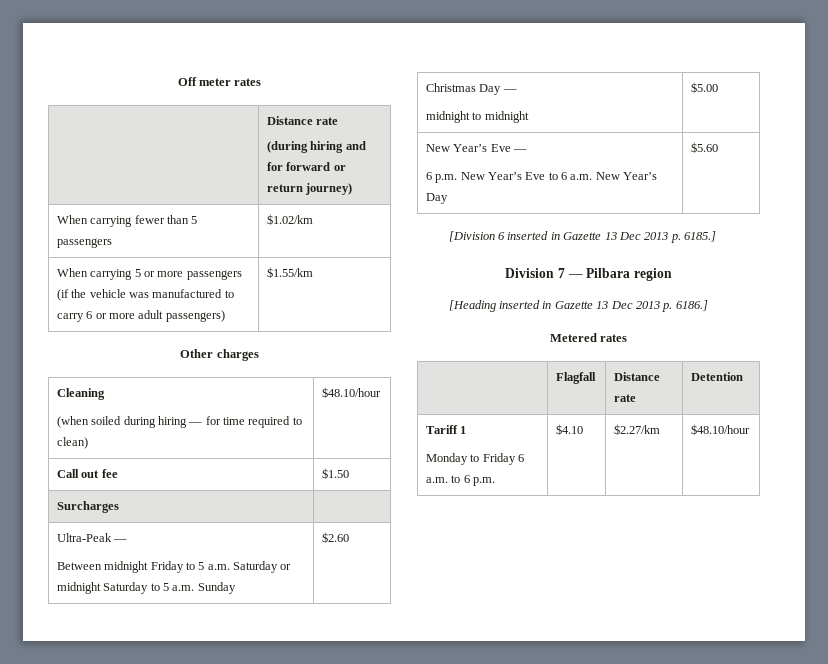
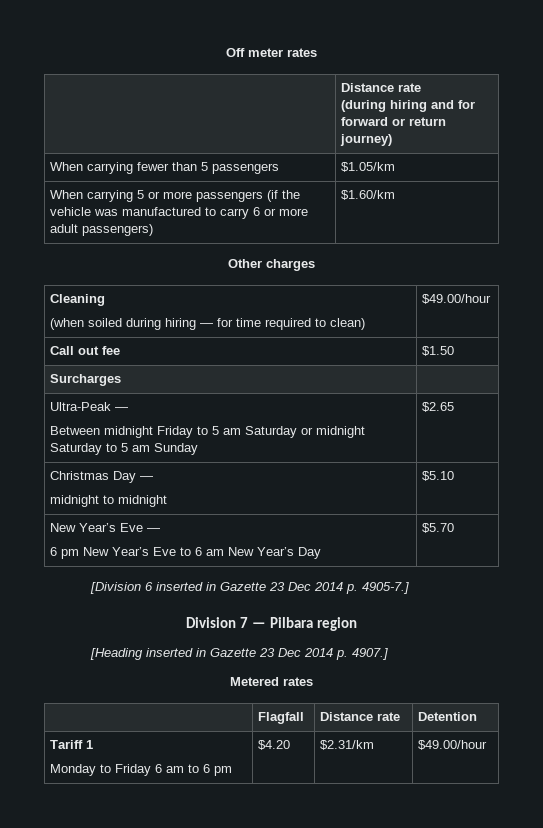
[266,214,313,225] $1.02/km -> [341,162,396,172] $1.05/km
[266,267,313,278] $1.55/km -> [341,190,396,200] $1.60/km
[321,387,381,398] $48.10/hour -> [422,294,492,304] $49.00/hour
[207,564,230,570] a.m. -> [223,428,242,435] am
[172,585,195,591] a.m. -> [132,445,151,452] am
[321,532,349,543] $2.60 -> [422,402,455,412] $2.65
[690,82,718,93] $5.00 -> [422,471,455,481] $5.10
[435,174,458,183] p.m. -> [61,549,80,559] pm
[570,174,593,180] a.m. -> [206,549,225,556] am
[690,142,718,153] $5.60 -> [422,523,455,533] $5.70
[604,231,717,243] 13 Dec 2013 p. 6185.] -> [268,582,409,594] 23 Dec 2014 p. 4905-7.]
[596,300,708,312] 13 Dec 2013 p. 6186.] -> [258,648,388,660] 23 Dec 2014 p. 4907.]
[425,475,495,486] [555,424,583,435] [613,424,660,435] [690,424,750,435] a.m. to 6 p.m. | $4.10 | $2.27/km | $48.10/hour -> [166,764,233,776] [258,740,291,750] [320,740,375,750] [418,740,488,750] am to 6 pm | $4.20 | $2.31/km | $49.00/hour

